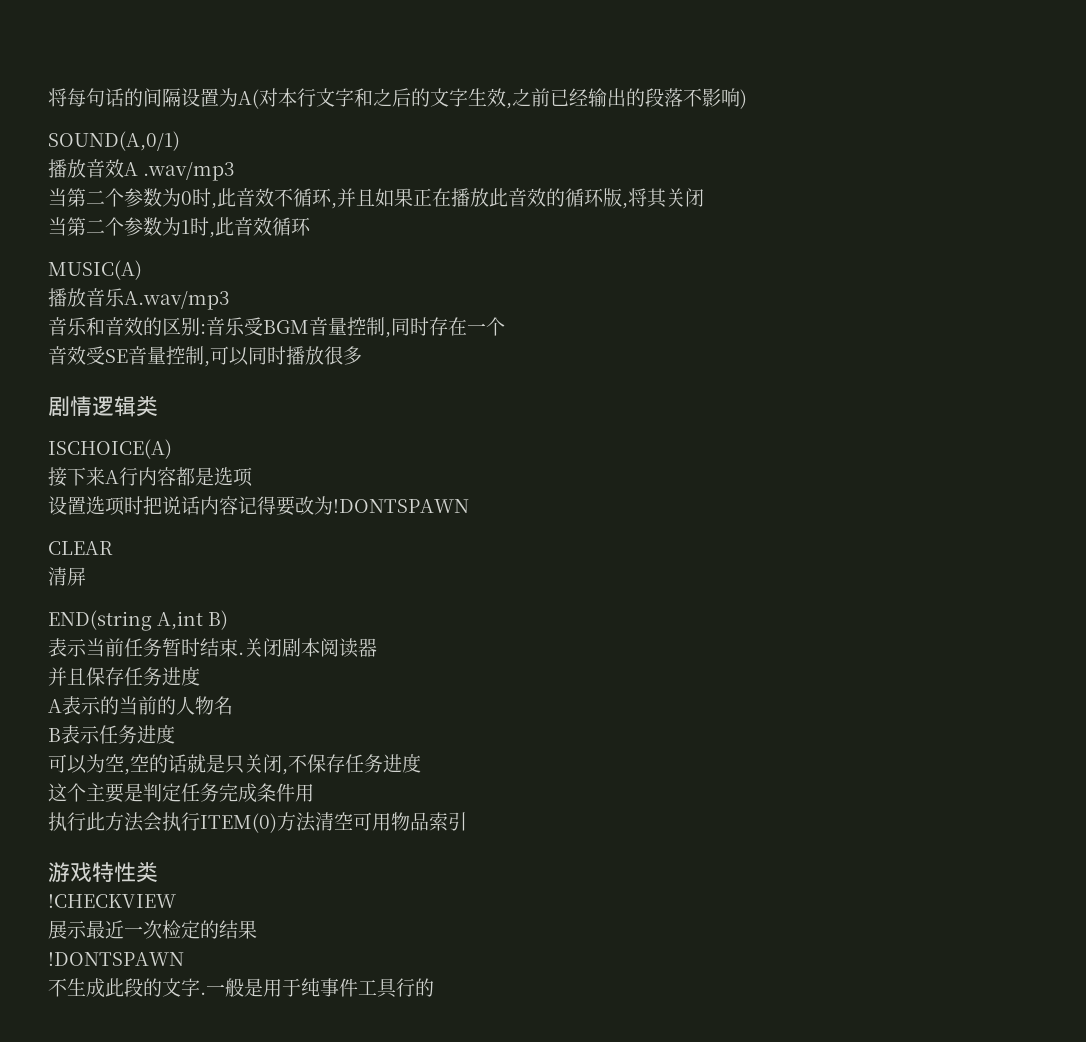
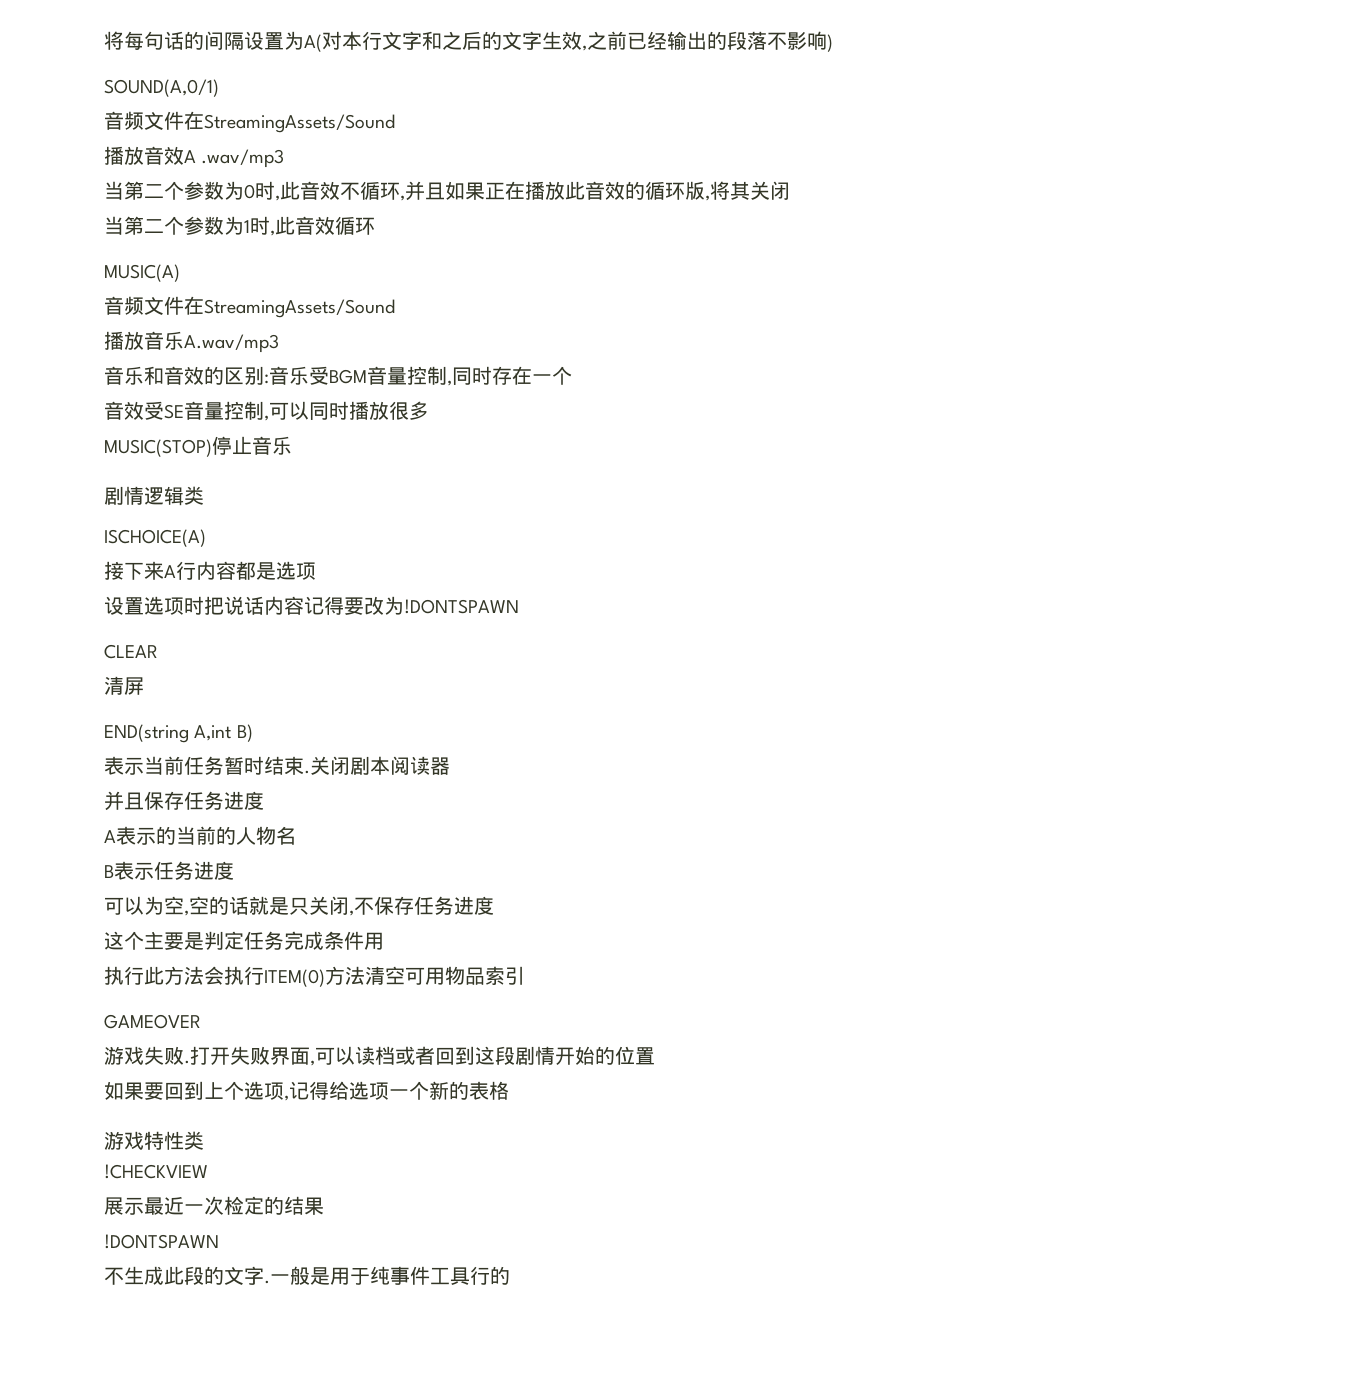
(180, 141) none -> [104,111,395,133] // 音频文件在StreamingAssets/Sound
(142, 270) none -> [104,296,395,318] // 音频文件在StreamingAssets/Sound
(362, 355) none -> [104,436,292,457] // MUSIC(STOP)停止音乐
(467, 821) none -> [104,1014,201,1029] [104,1046,655,1066] [104,1081,509,1101] // GAMEOVER // 游戏失败.打开失败界面,可以读档或者回到这段剧情开始的位置 // 如果要回到上个选项,记得给选项一个新的表格

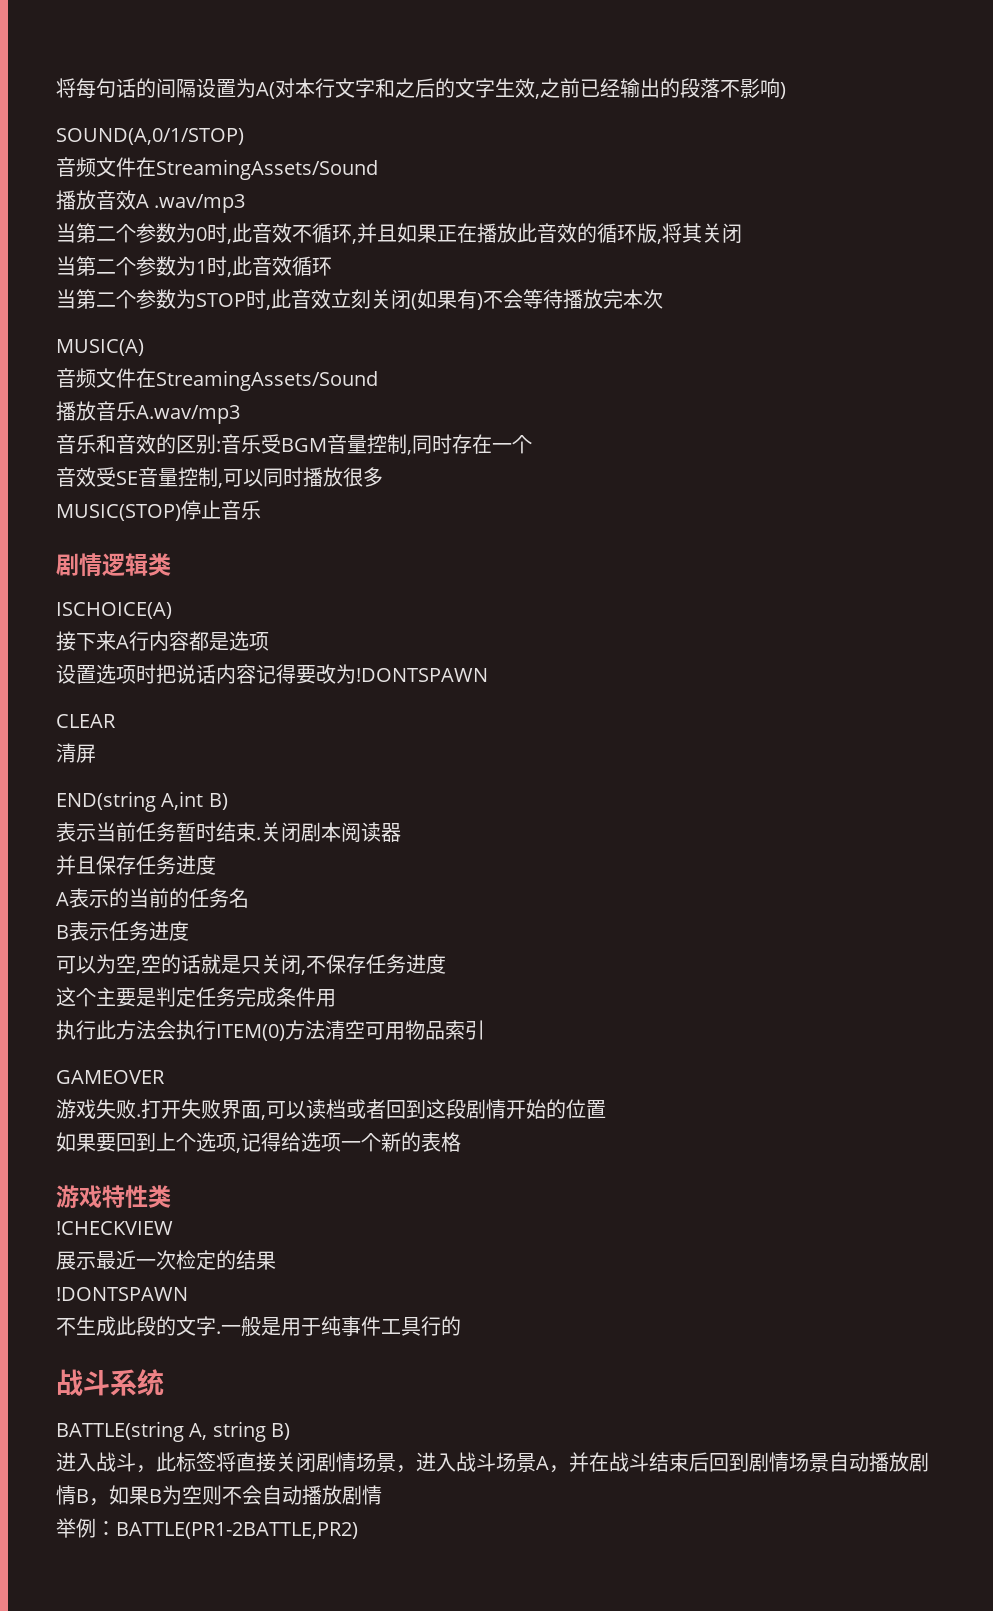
[104,79,219,97] SOUND(A,0/1) -> [56,128,244,145] SOUND(A,0/1/STOP)
(375, 226) none -> [56,289,663,310] // 当第二个参数为STOP时,此音效立刻关闭(如果有)不会等待播放完本次
[236,826,276,845] 人物 -> [189,888,229,908] 任务
(510, 1275) none -> [56,1369,164,1396] [56,1421,291,1442] [56,1452,929,1473] [56,1485,382,1506] [56,1518,358,1539] // 战斗系统 // BATTLE(string A, string B) // 进入战斗，此标签将直接关闭剧情场景，进入战斗场景A，并在战斗结束后回到剧情场景自动播放剧情B，如果B为空则不会自动播放剧情 // 举例：BATTLE(PR1-2BATTLE,PR2)

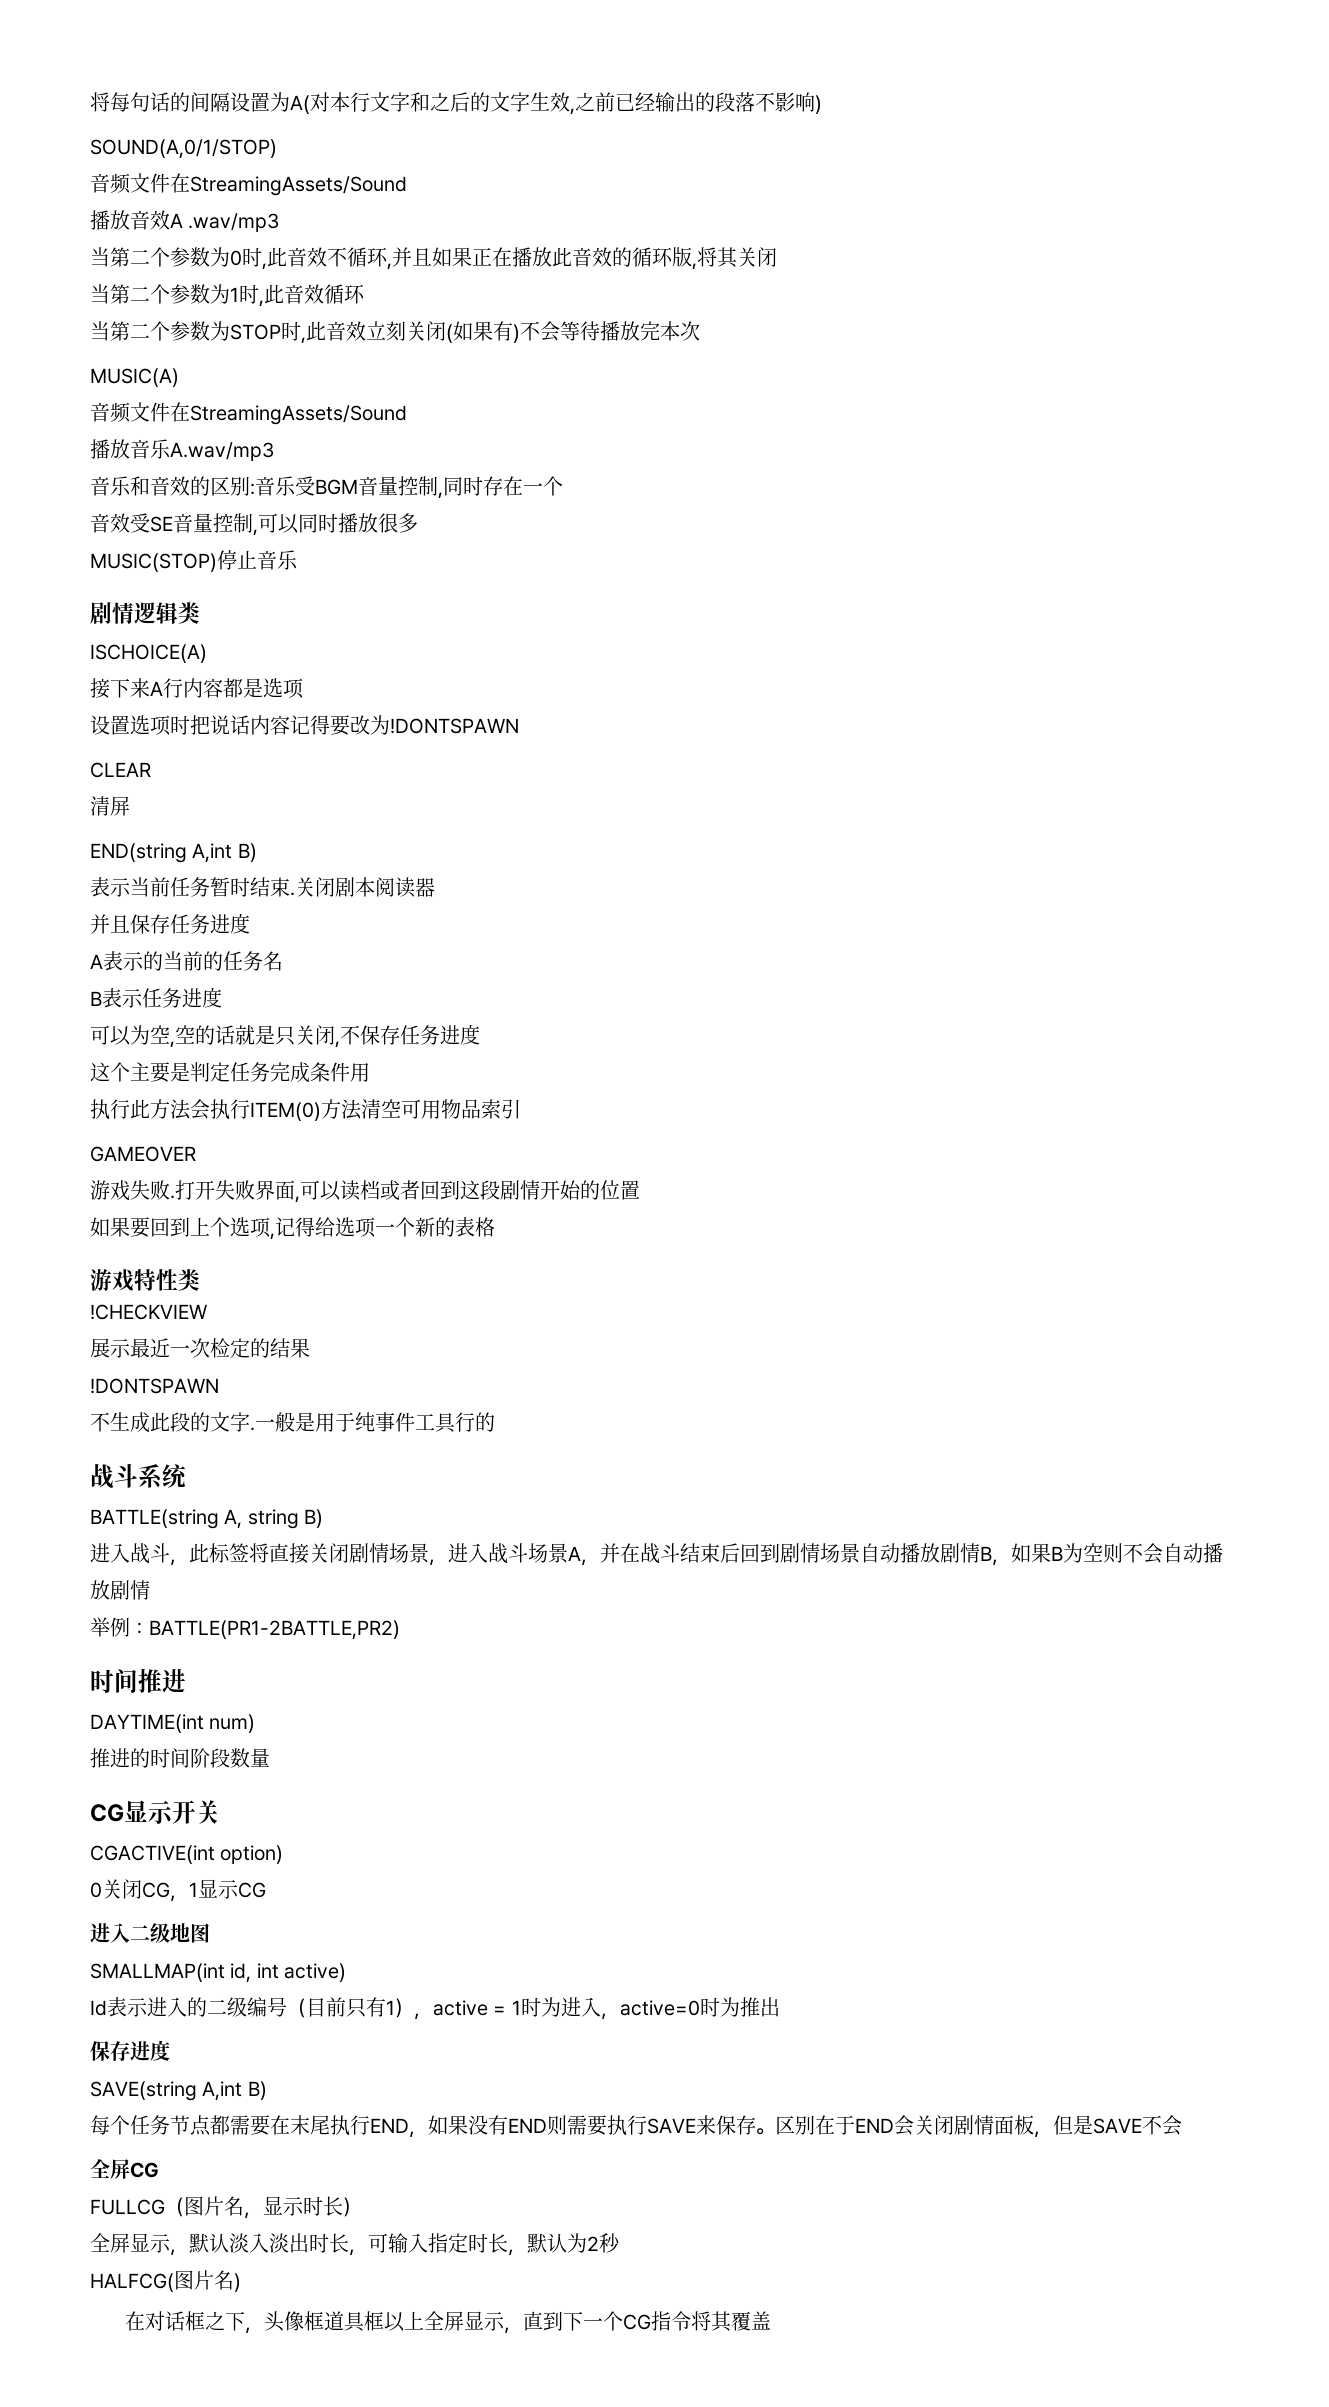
(358, 1530) none -> [90,1669,186,1693] [90,1714,256,1733] [90,1748,270,1768] [90,1800,220,1824] [90,1845,284,1864] [90,1879,266,1902] [90,1923,210,1943] [90,1963,347,1983] [90,1997,780,2020] [90,2040,170,2061] [90,2081,267,2101] [90,2115,1182,2138] [90,2159,159,2179] [90,2196,362,2219] [90,2233,620,2256] [90,2270,241,2292] [124,2311,771,2334] // 时间推进 // DAYTIME(int num) // 推进的时间阶段数量 // CG显示开关 // CGACTIVE(int option) // 0关闭CG，1显示CG // 进入二级地图 // SMALLMAP(int id, int active) // Id表示进入的二级编号（目前只有1），active = 1时为进入，active=0时为推出 // 保存进度 // SAVE(string A,int B) // 每个任务节点都需要在末尾执行END，如果没有END则需要执行SAVE来保存。区别在于END会关闭剧情面板，但是SAVE不会 // 全屏CG // FULLCG（图片名，显示时长） // 全屏显示，默认淡入淡出时长，可输入指定时长，默认为2秒 // HALFCG(图片名) // 在对话框之下，头像框道具框以上全屏显示，直到下一个CG指令将其覆盖

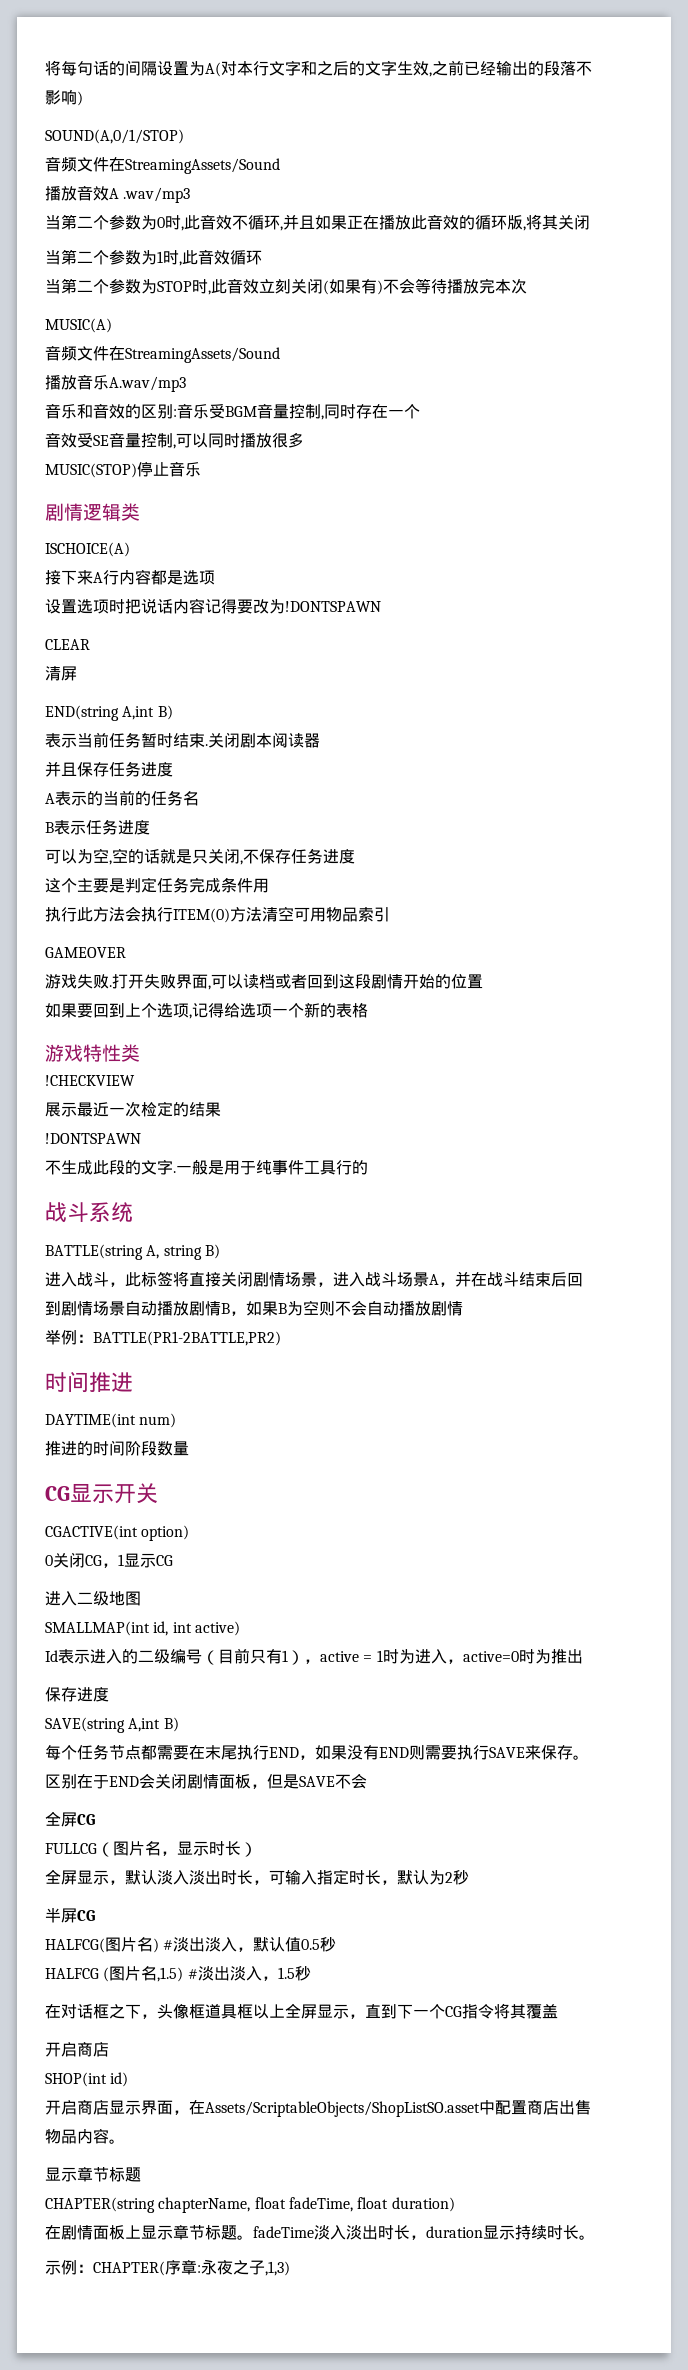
(620, 2243) none -> [45,1908,95,1923] // 半屏CG
(241, 2282) none -> [163,1937,337,1952] [45,1966,311,1982] #淡出淡入，默认值0.5秒 // HALFCG (图片名,1.5) #淡出淡入，1.5秒
(771, 2320) none -> [45,2042,109,2057] [45,2072,129,2087] [45,2099,591,2117] [45,2128,125,2144] [45,2167,141,2182] [45,2197,455,2213] [45,2225,595,2240] [45,2259,290,2276] // 开启商店 // SHOP(int id) // 开启商店显示界面，在Assets/ScriptableObjects/ShopListSO.asset中配置商店出售物品内容。 // 显示章节标题 // CHAPTER(string chapterName, float fadeTime, float duration) // 在剧情面板上显示章节标题。fadeTime淡入淡出时长，duration显示持续时长。 // 示例：CHAPTER(序章:永夜之子,1,3)

